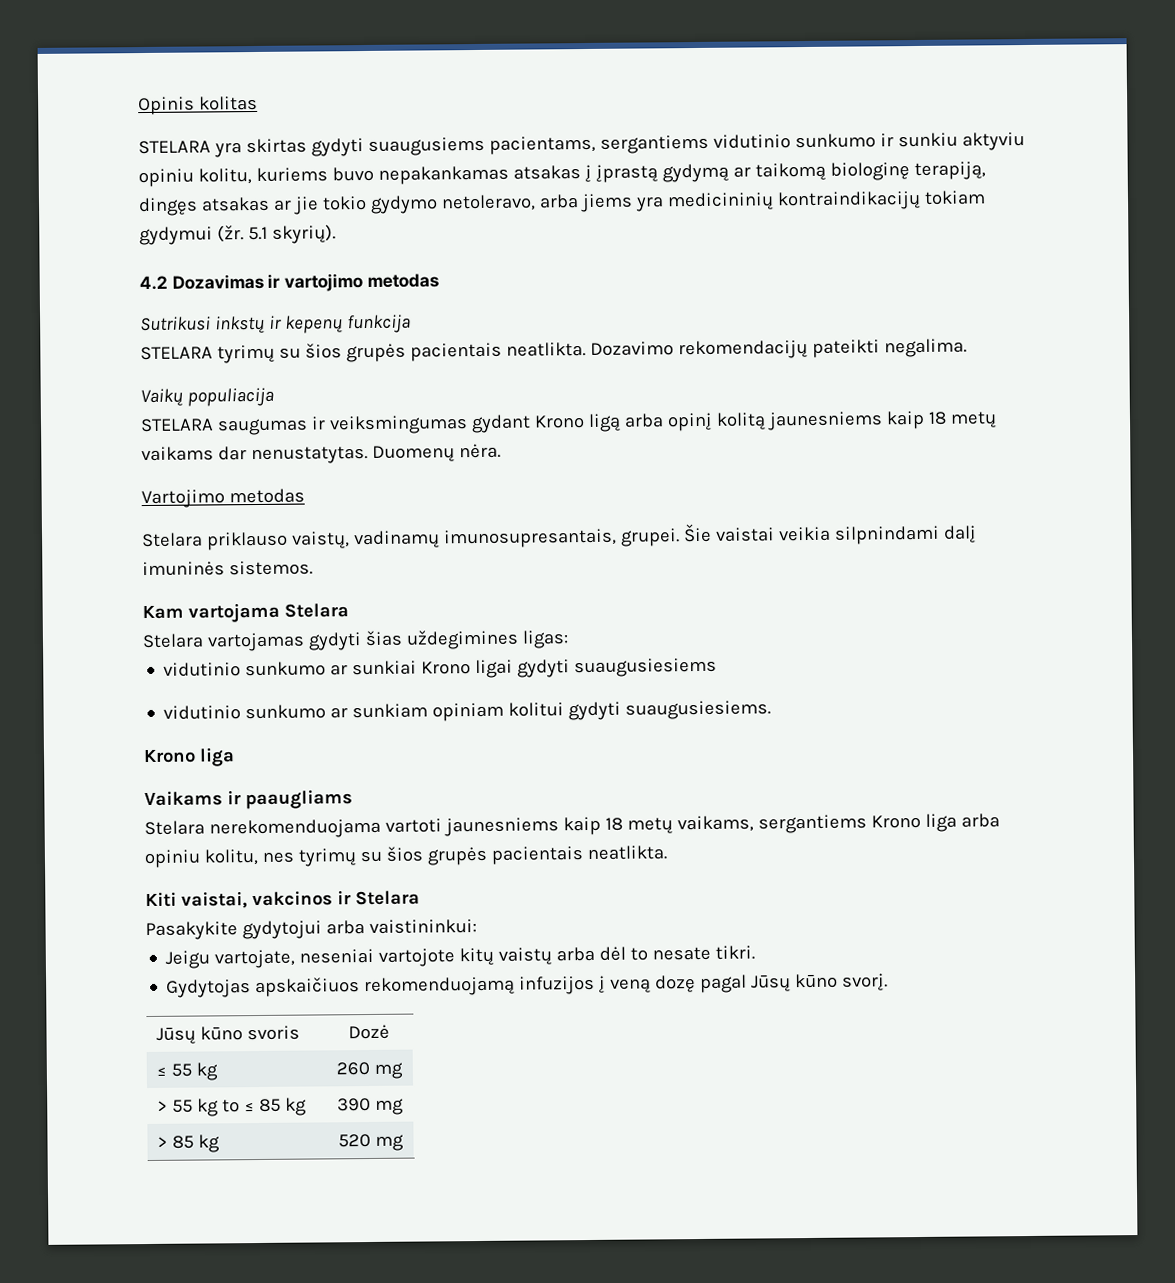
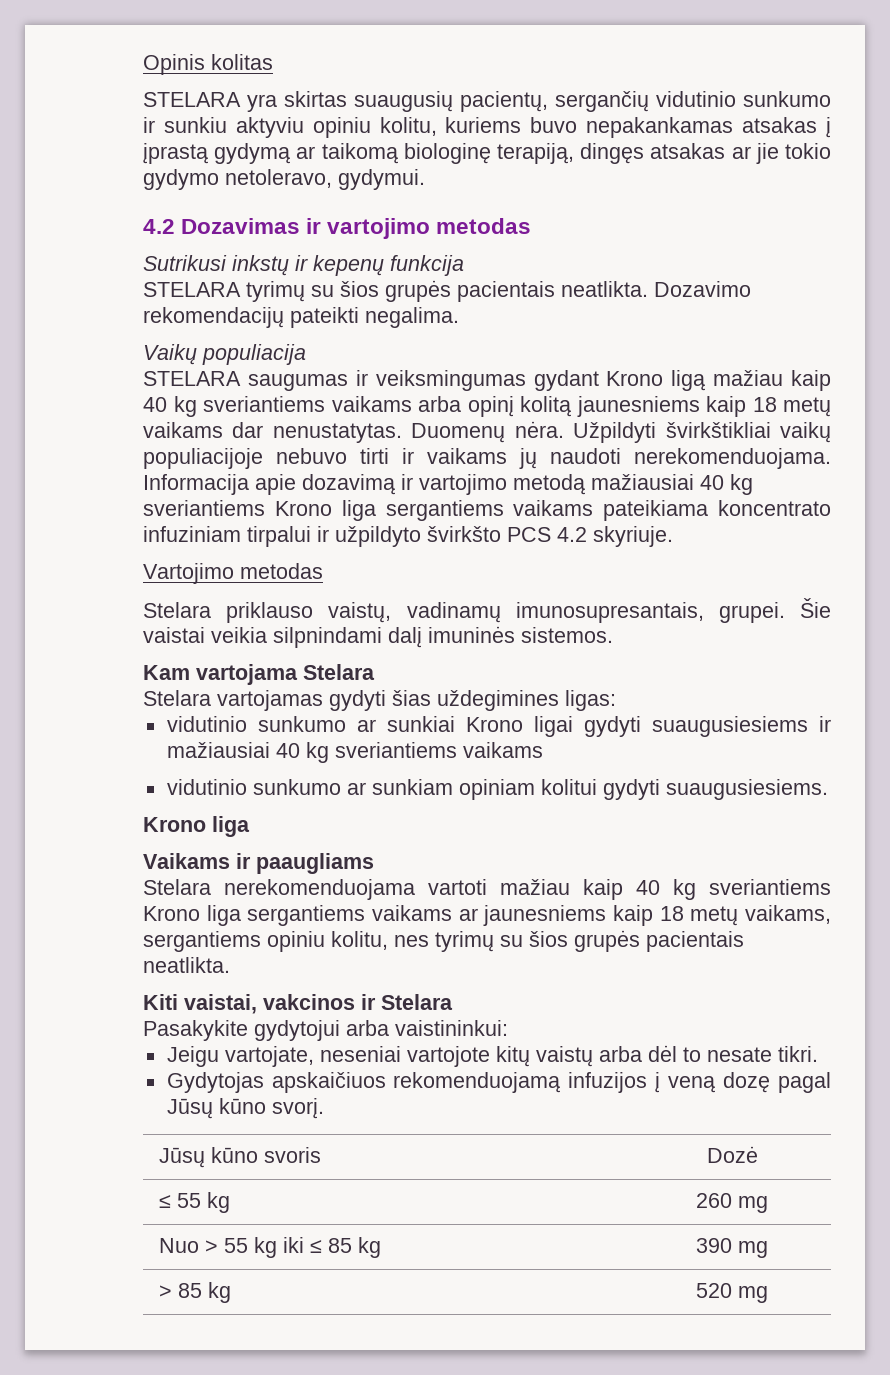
[310,134,709,157] gydyti suaugusiems pacientams, sergantiems -> [354,91,649,112] suaugusių pacientų, sergančių
[538,190,986,213] [139,224,336,246] arba jiems yra medicininių kontraindikacijų tokiam gydymui (žr. 5.1 skyrių). -> [338,169,425,190] gydymui.
(621, 422) none -> [713,370,831,391] [143,396,412,417] mažiau kaip 40 kg sveriantiems vaikams
(501, 451) none -> [573,422,832,443] [143,448,831,469] [143,474,753,495] [143,500,831,521] [143,526,673,547] Užpildyti švirkštikliai vaikų populiacijoje nebuvo tirti ir vaikams jų naudoti nerekomenduojama. Informacija apie dozavimą ir vartojimo metodą mažiausiai 40 kg sveriantiems Krono liga sergantiems vaikams pateikiama koncentrato infuziniam tirpalui ir užpildyto švirkšto PCS 4.2 skyriuje.
(718, 667) none -> [819,716,831,732] [166,742,543,763] ir mažiausiai 40 kg sveriantiems vaikams
(442, 825) none -> [500,879,831,900] [143,905,478,926] mažiau kaip 40 kg sveriantiems Krono liga sergantiems vaikams ar
[870,813,1000,832] Krono liga arba -> (261, 941) none
(403, 1070) none -> [159,1238,200,1253] Nuo
[222,1099,241,1113] to -> [283,1237,305,1253] iki

